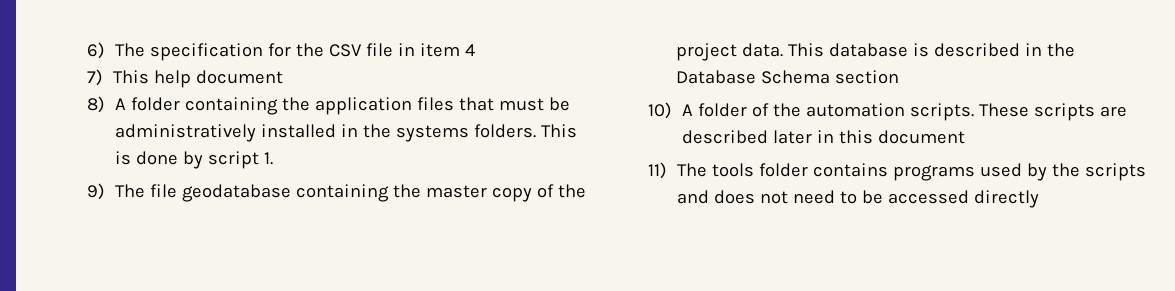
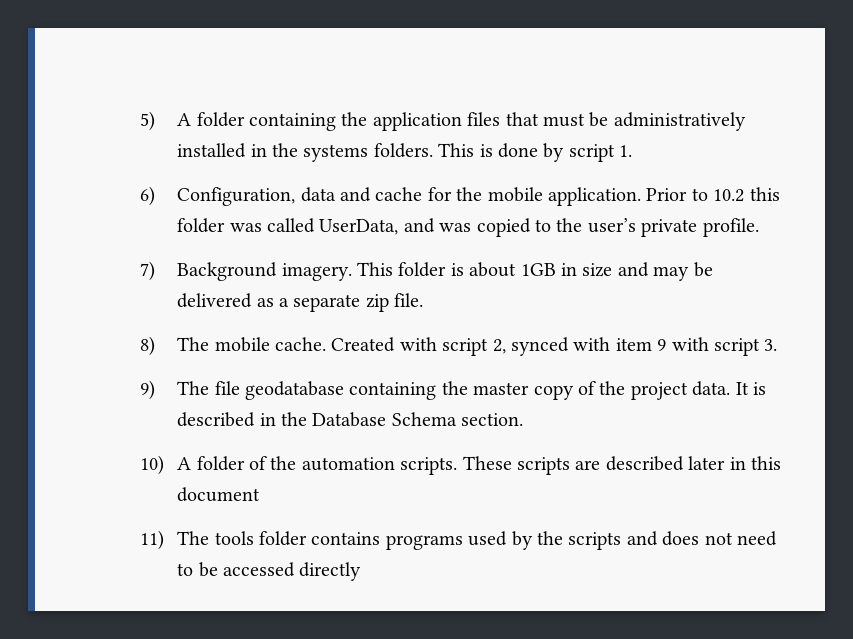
[87,42,475,61] [87,69,283,88] [87,96,106,113] 6) The specification for the CSV file in item 4 // 7) This help document // 8) -> [139,111,155,131] 5)
(273, 158) none -> [139,186,780,206] [177,218,759,237] [139,261,713,281] [177,293,424,312] [139,336,778,356] // 6) Configuration, data and cache for the mobile application. Prior to 10.2 this folder was called UserData, and was copied to the user’s private profile. // 7) Background imagery. This folder is about 1GB in size and may be delivered as a separate zip file. // 8) The mobile cache. Created with script 2, synced with item 9 with script 3.
[787,43,908,57] This database -> [735,382,749,395] It
[834,70,899,84] section -> [461,413,524,426] section.

